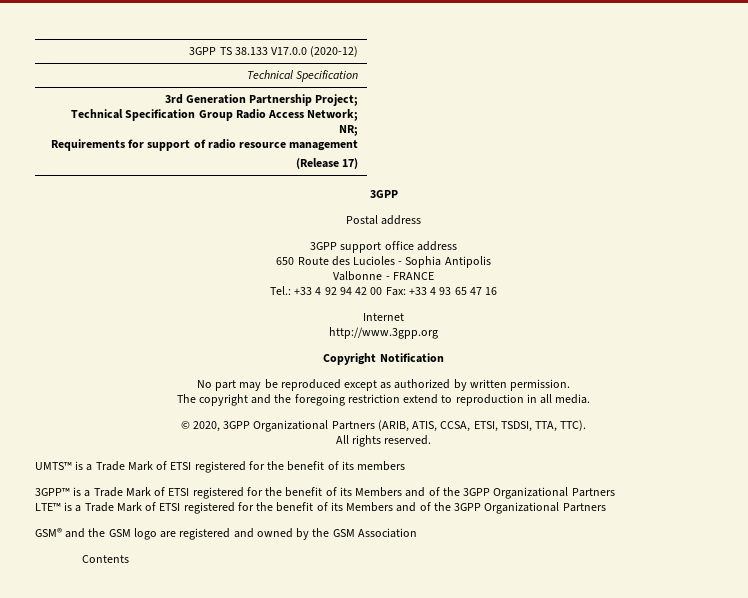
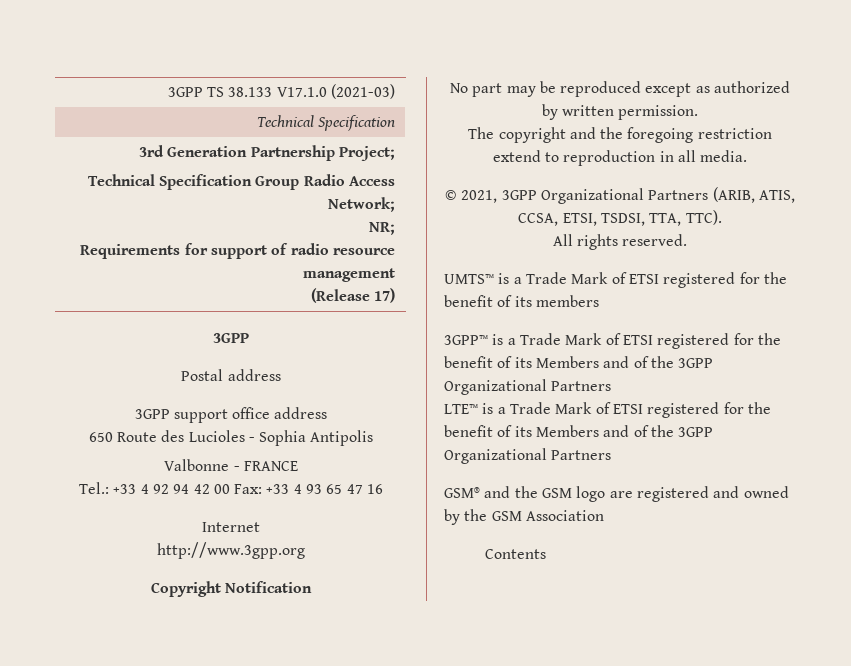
[271,46,359,57] V17.0.0 (2020-12) -> [276,84,395,99] V17.1.0 (2021-03)
[192,421,220,432] 2020, -> [461,190,498,203] 2021,

